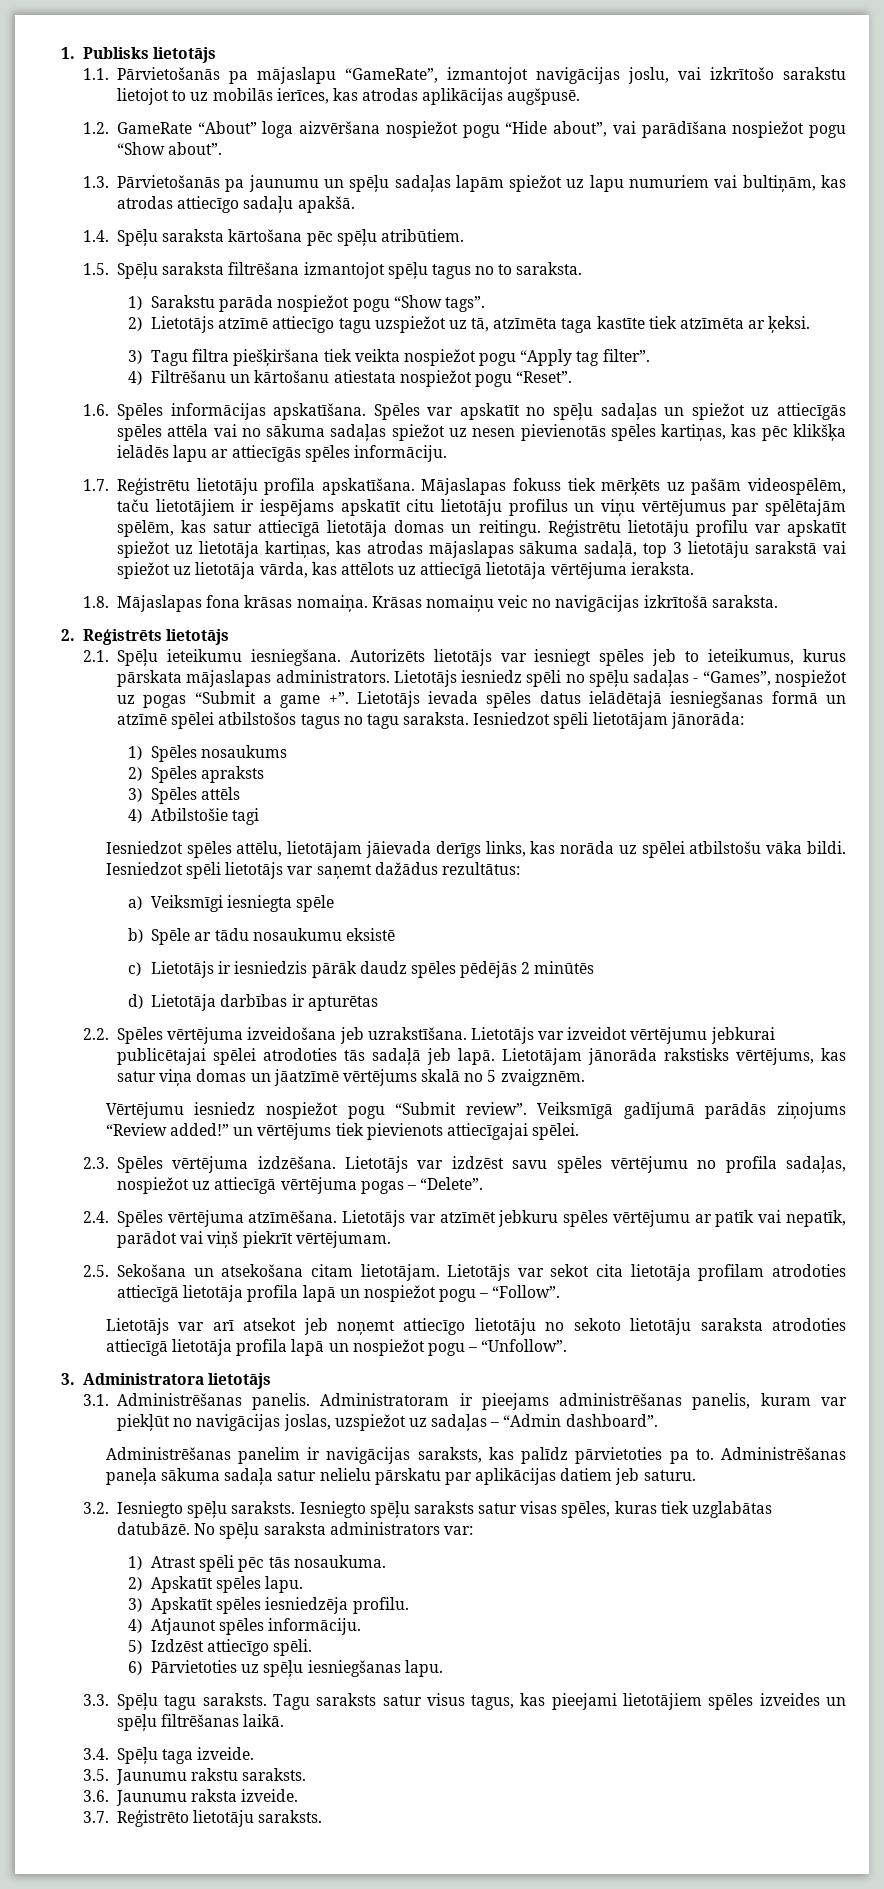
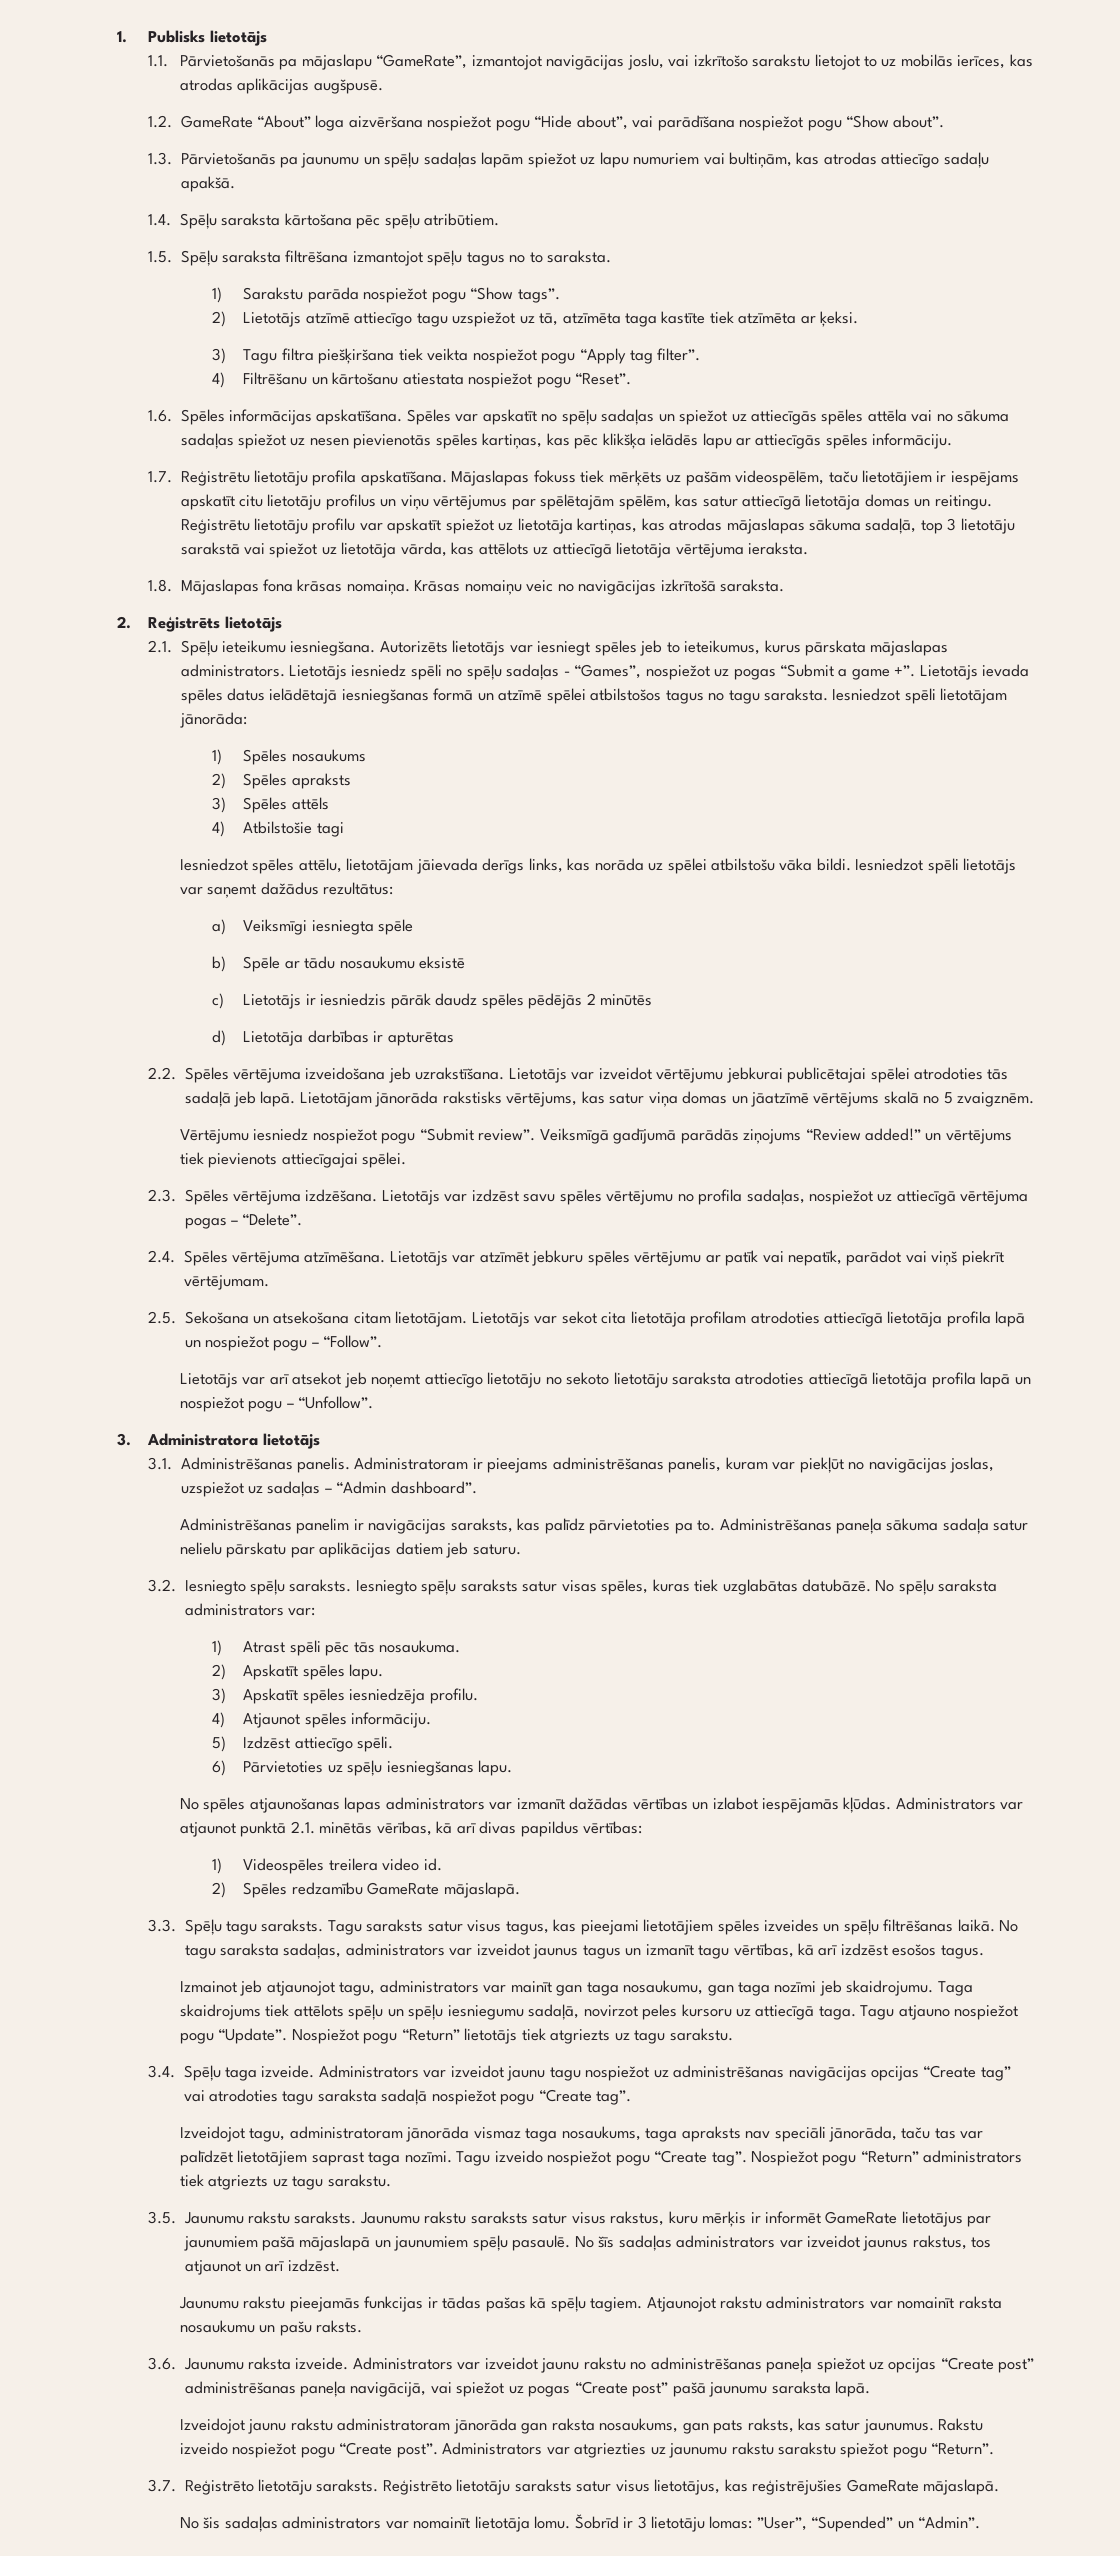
(443, 1668) none -> [179,1797,1024,1813] [179,1821,643,1837] [211,1858,442,1874] [211,1882,520,1898] // No spēles atjaunošanas lapas administrators var izmanīt dažādas vērtības un izlabot iespējamās kļūdas. Administrators var atjaunot punktā 2.1. minētās vērības, kā arī divas papildus vērtības: // 1) Videospēles treilera video id. // 2) Spēles redzamību GameRate mājaslapā.
[83,1747,255,1764] [83,1768,307,1785] [83,1789,299,1806] [83,1810,323,1827] // 3.4. Spēļu taga izveide. // 3.5. Jaunumu rakstu saraksts. // 3.6. Jaunumu raksta izveide. // 3.7. Reģistrēto lietotāju saraksts. -> [999,1920,1019,1932] [184,1943,984,1959] [179,1980,973,1996] [179,2004,1019,2020] [179,2028,733,2044] [148,2065,1011,2081] [183,2089,632,2105] [179,2126,984,2142] [179,2150,1023,2166] [179,2174,391,2190] [148,2211,992,2227] [183,2235,992,2251] [184,2259,340,2275] [178,2296,1002,2312] [179,2320,363,2336] [148,2357,1035,2373] [184,2381,871,2397] [179,2418,984,2434] [179,2442,995,2458] [148,2479,1000,2495] [179,2514,981,2532] No tagu saraksta sadaļas, administrators var izveidot jaunus tagus un izmanīt tagu vērtības, kā arī izdzēst esošos tagus. // Izmainot jeb atjaunojot tagu, administrators var mainīt gan taga nosaukumu, gan taga nozīmi jeb skaidrojumu. Taga skaidrojums tiek attēlots spēļu un spēļu iesniegumu sadaļā, novirzot peles kursoru uz attiecīgā taga. Tagu atjauno nospiežot pogu “Update”. Nospiežot pogu “Return” lietotājs tiek atgriezts uz tagu sarakstu. // 3.4. Spēļu taga izveide. Administrators var izveidot jaunu tagu nospiežot uz administrēšanas navigācijas opcijas “Create tag” vai atrodoties tagu saraksta sadaļā nospiežot pogu “Create tag”. // Izveidojot tagu, administratoram jānorāda vismaz taga nosaukums, taga apraksts nav speciāli jānorāda, taču tas var palīdzēt lietotājiem saprast taga nozīmi. Tagu izveido nospiežot pogu “Create tag”. Nospiežot pogu “Return” administrators tiek atgriezts uz tagu sarakstu. // 3.5. Jaunumu rakstu saraksts. Jaunumu rakstu saraksts satur visus rakstus, kuru mērķis ir informēt GameRate lietotājus par jaunumiem pašā mājaslapā un jaunumiem spēļu pasaulē. No šīs sadaļas administrators var izveidot jaunus rakstus, tos atjaunot un arī izdzēst. // Jaunumu rakstu pieejamās funkcijas ir tādas pašas kā spēļu tagiem. Atjaunojot rakstu administrators var nomainīt raksta nosaukumu un pašu raksts. // 3.6. Jaunumu raksta izveide. Administrators var izveidot jaunu rakstu no administrēšanas paneļa spiežot uz opcijas “Create post” administrēšanas paneļa navigācijā, vai spiežot uz pogas “Create post” pašā jaunumu saraksta lapā. // Izveidojot jaunu rakstu administratoram jānorāda gan raksta nosaukums, gan pats raksts, kas satur jaunumus. Rakstu izveido nospiežot pogu “Create post”. Administrators var atgriezties uz jaunumu rakstu sarakstu spiežot pogu “Return”. // 3.7. Reģistrēto lietotāju saraksts. Reģistrēto lietotāju saraksts satur visus lietotājus, kas reģistrējušies GameRate mājaslapā. // No šis sadaļas administrators var nomainīt lietotāja lomu. Šobrīd ir 3 lietotāju lomas: ”User”, “Supended” un “Admin”.

